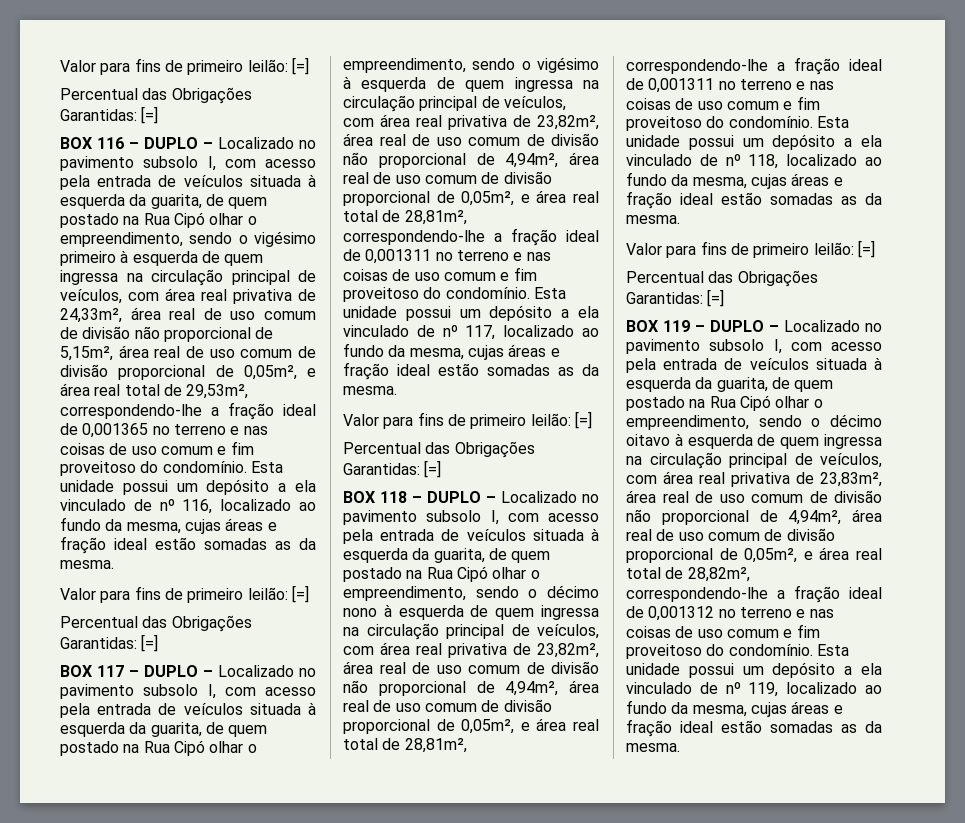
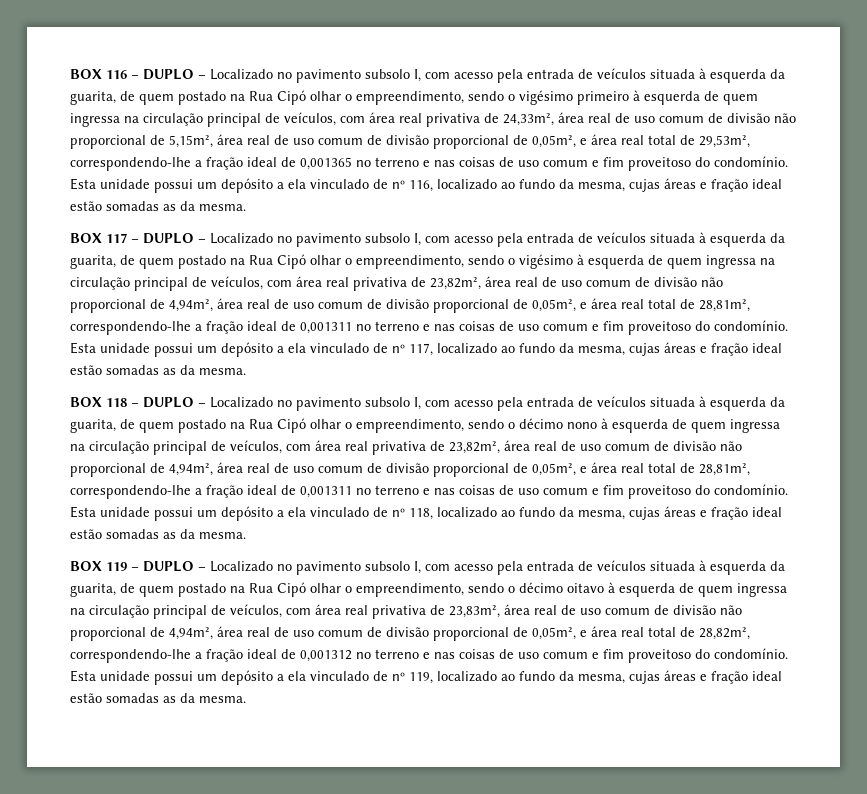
[60,57,309,75] [60,87,252,104] [60,106,159,124] Valor para fins de primeiro leilão: [=] // Percentual das Obrigações Garantidas: [=] // -> (70, 74) none
[60,585,309,603] [60,615,252,632] [60,634,159,652] // Valor para fins de primeiro leilão: [=] // Percentual das Obrigações Garantidas: [=] -> (246, 207) none
[343,411,592,429] [343,441,535,458] [343,460,442,478] // Valor para fins de primeiro leilão: [=] // Percentual das Obrigações Garantidas: [=] -> (246, 371) none
[626,240,875,258] [626,270,818,287] [626,289,725,307] // Valor para fins de primeiro leilão: [=] // Percentual das Obrigações Garantidas: [=] -> (246, 535) none

